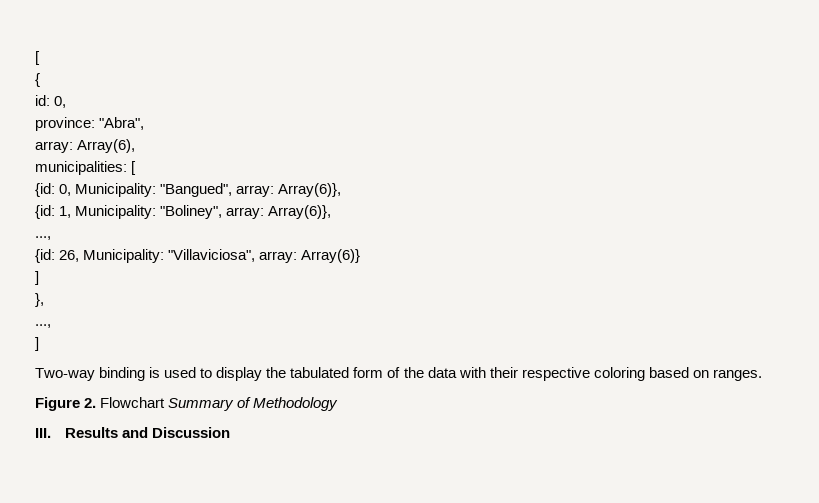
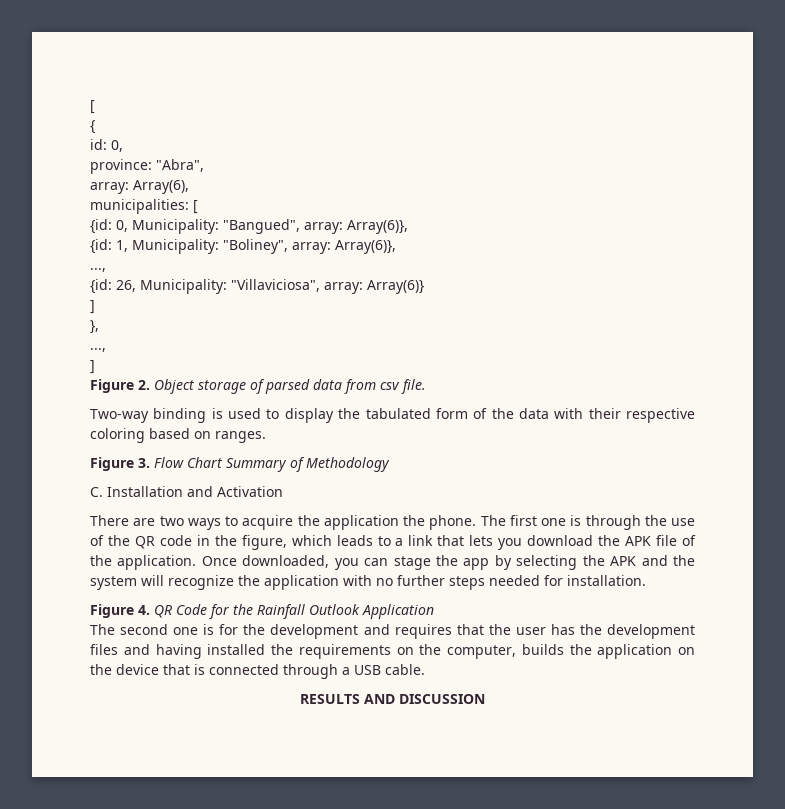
(39, 344) none -> [90,379,426,394] // Figure 2. Object storage of parsed data from csv file.
[84,397,166,408] 2. Flowchart -> [138,457,223,468] 3. Flow Chart
[35,427,230,438] III. Results and Discussion -> [90,486,283,497] [90,515,695,530] [90,535,697,550] [90,555,696,570] [90,575,646,590] [90,604,434,619] [90,624,695,639] [90,644,695,659] [90,664,425,679] [300,694,485,704] C. Installation and Activation // There are two ways to acquire the application the phone. The first one is through the use of the QR code in the figure, which leads to a link that lets you download the APK file of the application. Once downloaded, you can stage the app by selecting the APK and the system will recognize the application with no further steps needed for installation. // Figure 4. QR Code for the Rainfall Outlook Application // The second one is for the development and requires that the user has the development files and having installed the requirements on the computer, builds the application on the device that is connected through a USB cable. // RESULTS AND DISCUSSION

